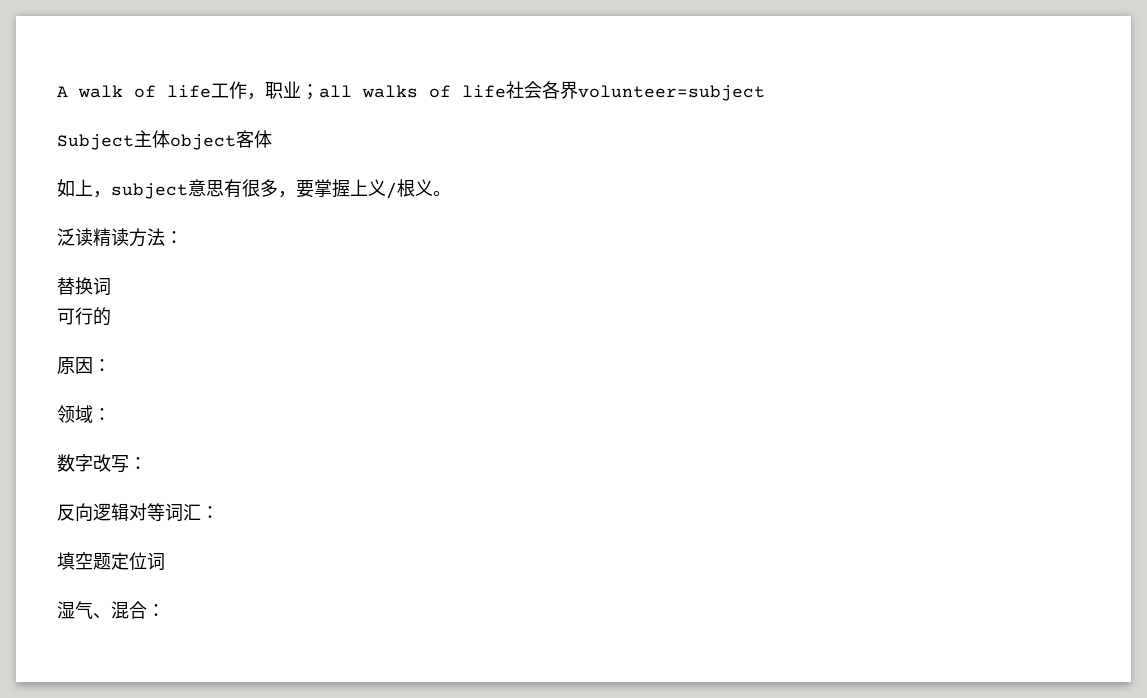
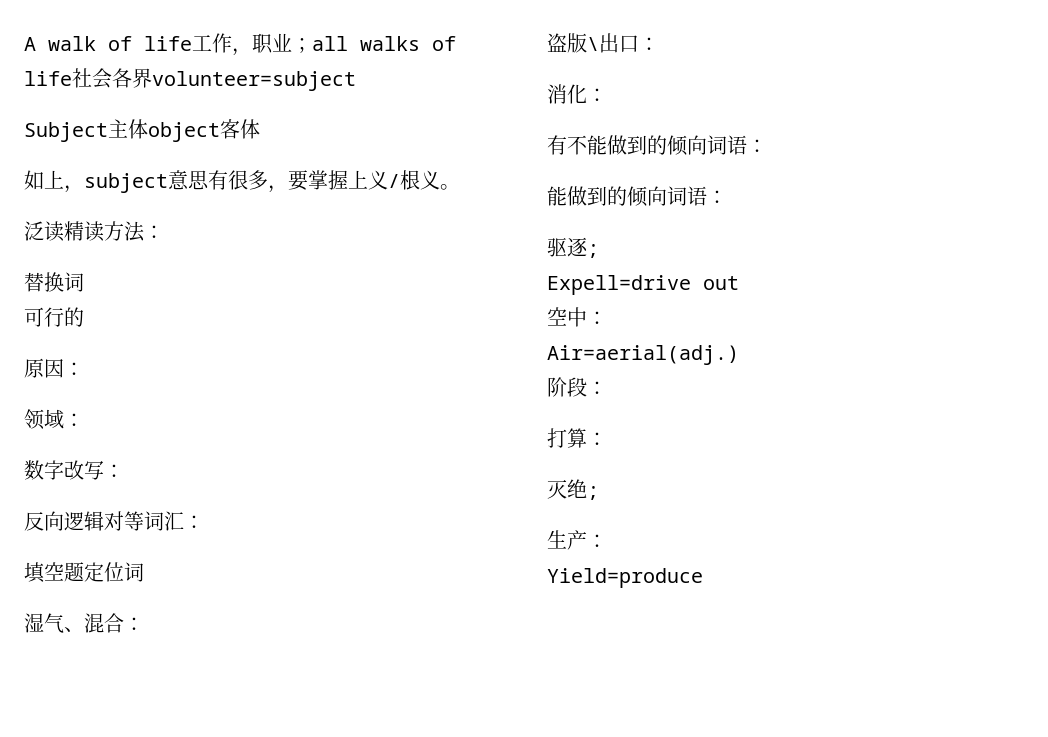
(165, 610) none -> [547,33,659,53] [547,84,607,104] [547,135,767,156] [547,186,727,207] [547,237,599,258] [547,275,739,295] [547,307,607,327] [547,345,739,365] [547,377,607,397] [547,428,607,448] [547,479,599,500] [547,530,607,550] [547,568,703,588] // 盗版\出口： // 消化： // 有不能做到的倾向词语： // 能做到的倾向词语： // 驱逐; // Expell=drive out // 空中： // Air=aerial(adj.) // 阶段： // 打算： // 灭绝; // 生产： // Yield=produce

